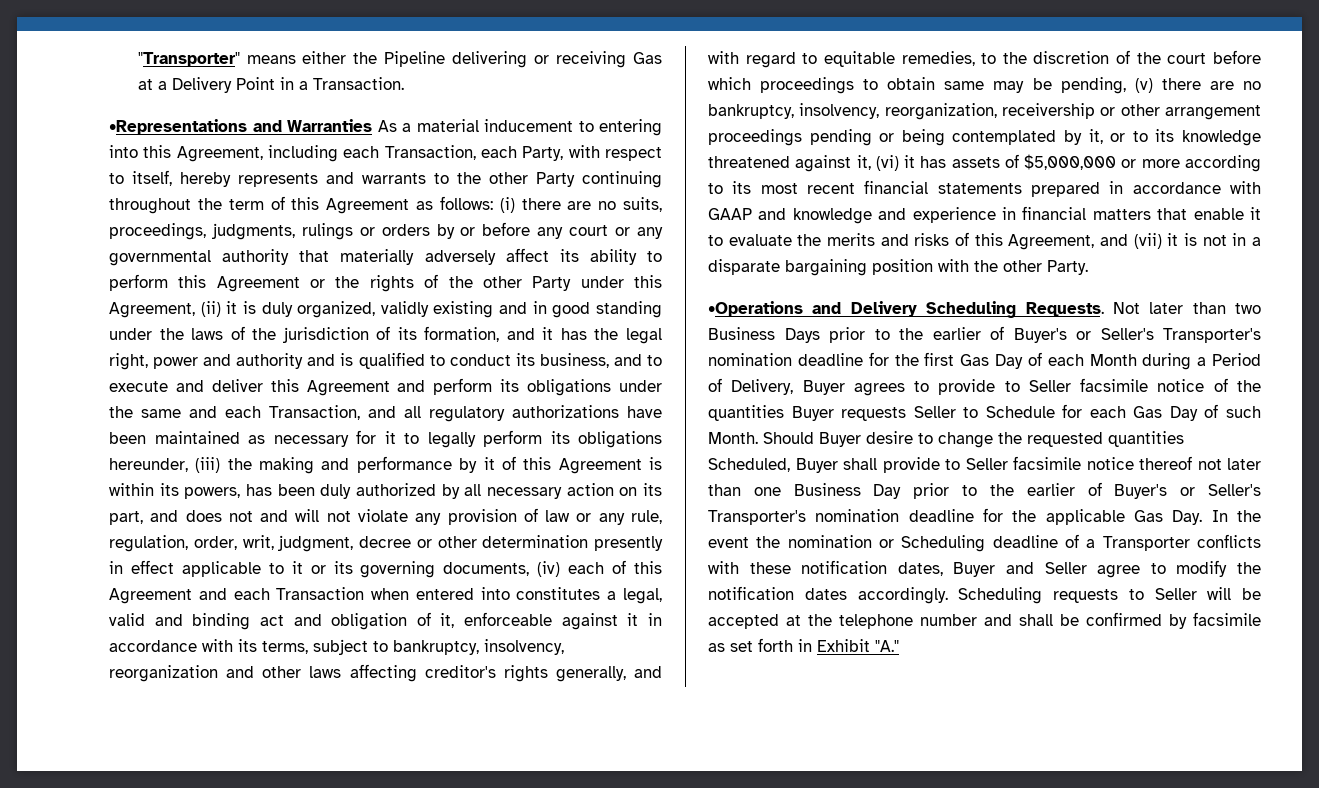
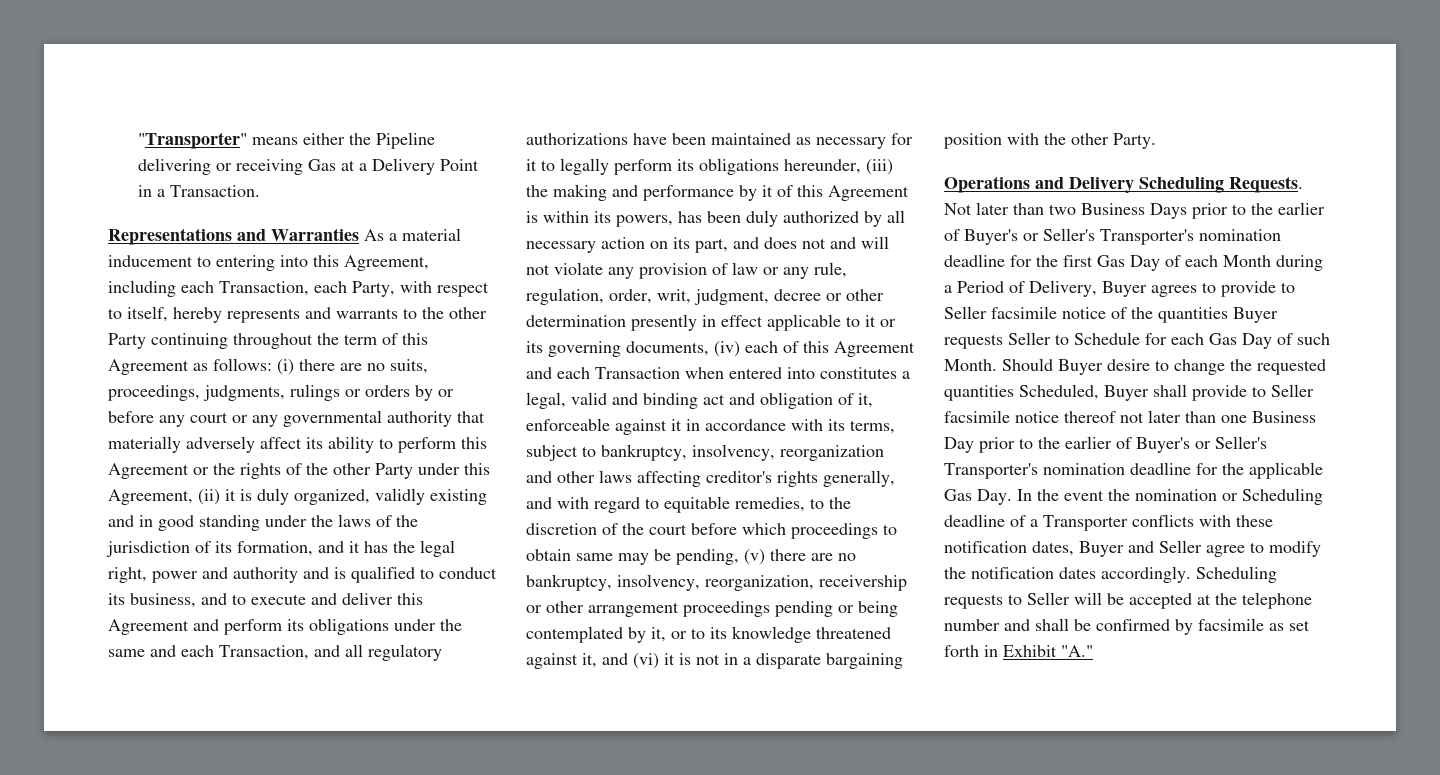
[109,119,247,135] •Representations -> [108,228,232,245] Representations
(871, 162) none -> [602,653,628,665] and
[920,154,1261,172] [708,180,1261,197] [708,206,1261,224] [708,232,1179,250] has assets of $5,000,000 or more according to its most recent financial statements prepared in accordance with GAAP and knowledge and experience in financial matters that enable it to evaluate the merits and risks of this Agreement, and (vii) it -> (675, 659) none
[708,301,803,317] •Operations -> [944,176,1030,193] Operations

